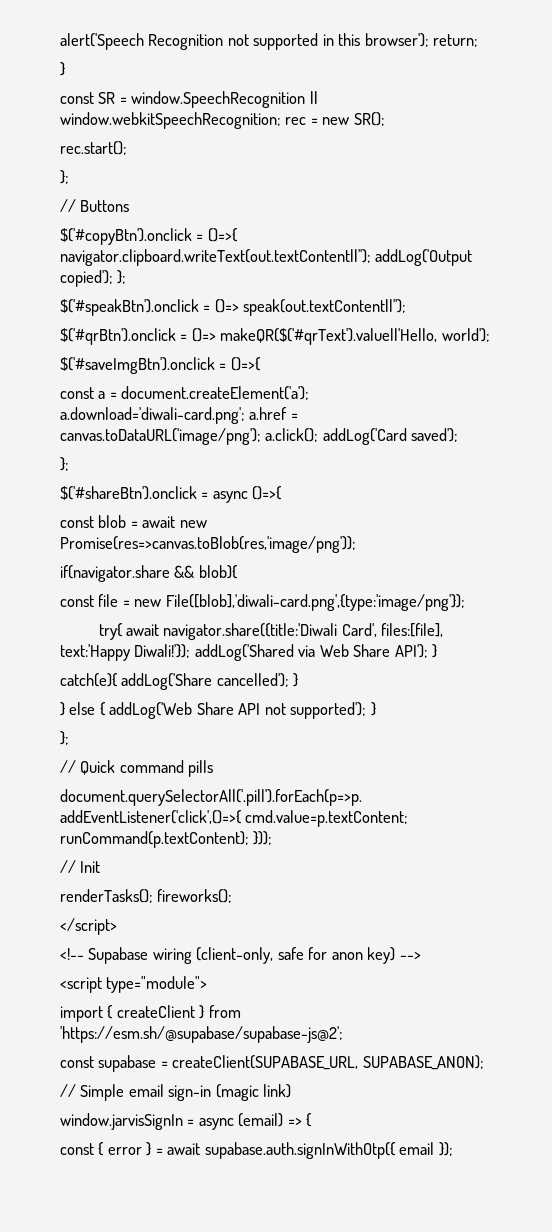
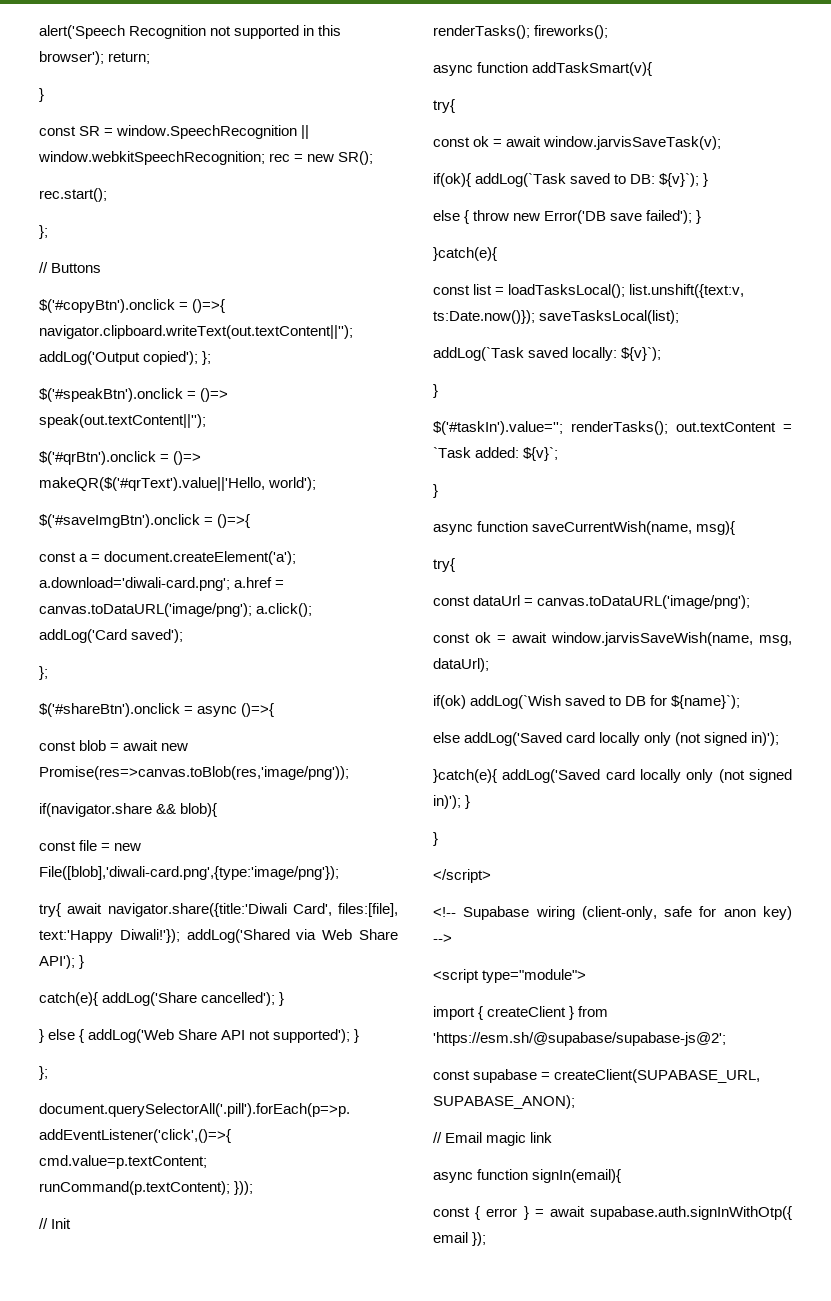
[60,760,214,777] // // Quick command pills -> (48, 1073) none
(233, 896) none -> [433,62,653,76] [433,99,455,113] [433,136,722,150] [433,173,709,187] [433,210,702,224] [433,247,497,261] [433,284,745,298] [433,310,680,324] [433,347,662,361] [433,384,438,398] [433,421,792,435] [433,447,559,461] [433,484,438,498] [433,521,736,535] [433,558,455,572] [433,595,751,609] [433,632,792,646] [433,658,489,672] [433,695,741,709] [433,732,780,746] [433,769,792,783] [433,795,471,809] [433,832,438,846] // async function addTaskSmart(v){ // try{ // const ok = await window.jarvisSaveTask(v); // if(ok){ addLog(`Task saved to DB: ${v}`); } // else { throw new Error('DB save failed'); } // }catch(e){ // const list = loadTasksLocal(); list.unshift({text:v, ts:Date.now()}); saveTasksLocal(list); // addLog(`Task saved locally: ${v}`); // } // $('#taskIn').value=''; renderTasks(); out.textContent = `Task added: ${v}`; // } // async function saveCurrentWish(name, msg){ // try{ // const dataUrl = canvas.toDataURL('image/png'); // const ok = await window.jarvisSaveWish(name, msg, dataUrl); // if(ok) addLog(`Wish saved to DB for ${name}`); // else addLog('Saved card locally only (not signed in)'); // }catch(e){ addLog('Saved card locally only (not signed in)'); } // }
[80,1084,292,1101] [60,1113,313,1130] Simple email sign-in (magic link) // window.jarvisSignIn = async (email) => { -> [445,1132,553,1146] [433,1169,622,1183] Email magic link // async function signIn(email){

